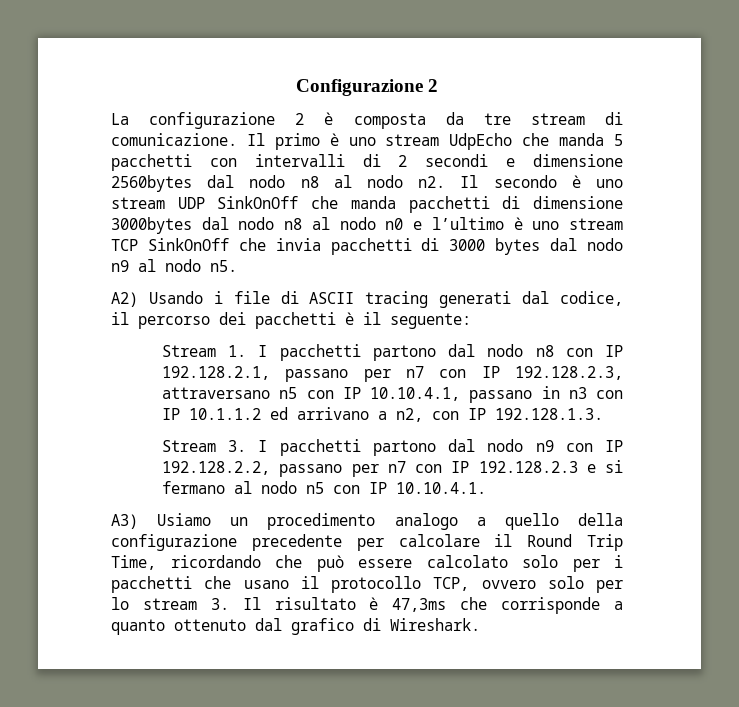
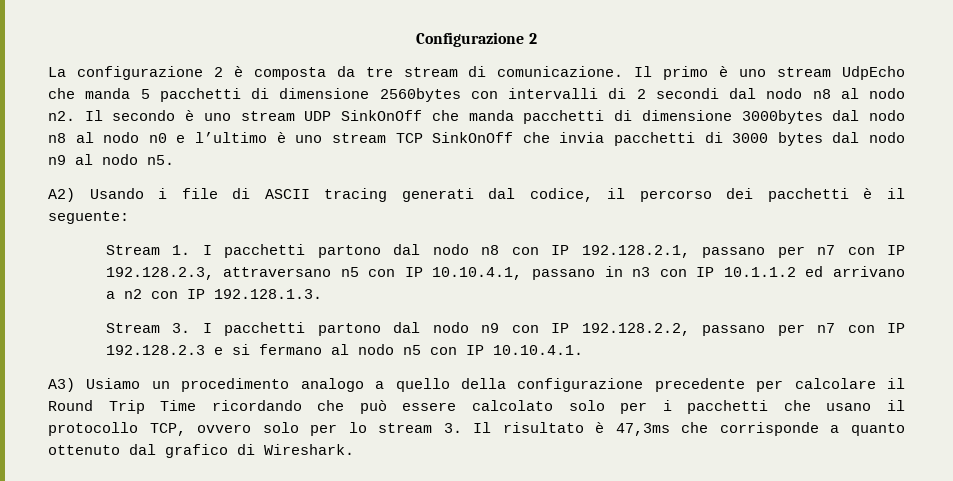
(192, 162) none -> [251,88,461,102] di dimensione 2560bytes
[506,154,623,167] [111,175,192,192] e dimensione 2560bytes -> (719, 93) none
[396,408,424,422] n2, -> [123,289,142,299] n2
[111,555,156,570] Time, -> [160,400,197,411] Time

